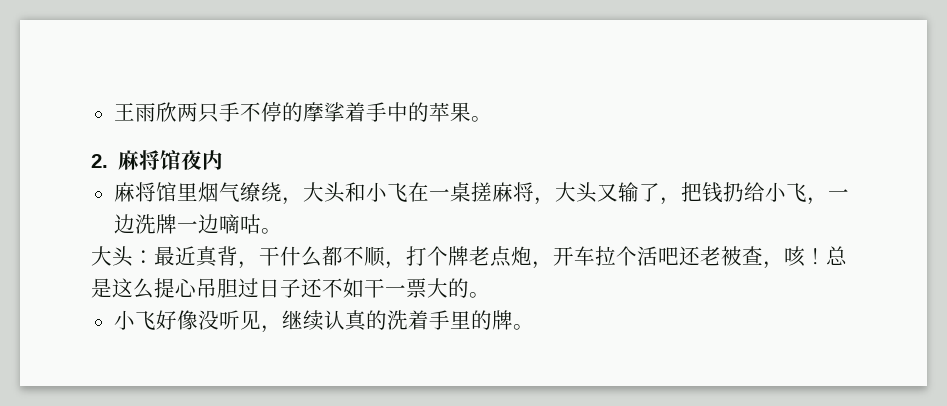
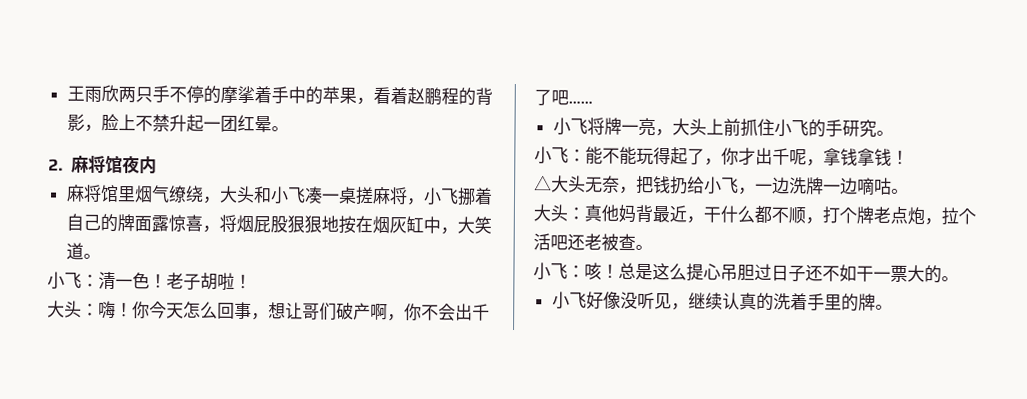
(471, 112) none -> [355,86,493,106] [66,113,272,133] ，看着赵鹏程的背影，脸上不禁升起一团红晕
[407,182,429,202] 在 -> [303,186,323,204] 凑
[554,182,660,203] 大头又输了 -> [422,187,493,206] [65,213,492,235] [65,242,101,260] [47,271,252,291] [47,300,490,322] [534,89,593,106] [552,117,894,138] [534,146,909,167] [534,175,620,193] 小飞挪着自己的牌面露惊喜，将烟屁股狠狠地按在烟灰缸中，大笑道。 // 小飞：清一色！老子胡啦！ // 大头：嗨！你今天怎么回事，想让哥们破产啊，你不会出千了吧…… // 小飞将牌一亮，大头上前抓住小飞的手研究。 // 小飞：能不能玩得起了，你才出千呢，拿钱拿钱！ // △大头无奈
[154,246,238,267] 最近真背 -> [584,204,687,223] 真他妈背最近
[553,246,595,266] 开车 -> (942, 222) none
[763,261,784,269] ， -> [635,244,653,251] [533,262,585,281] 。 // 小飞：

